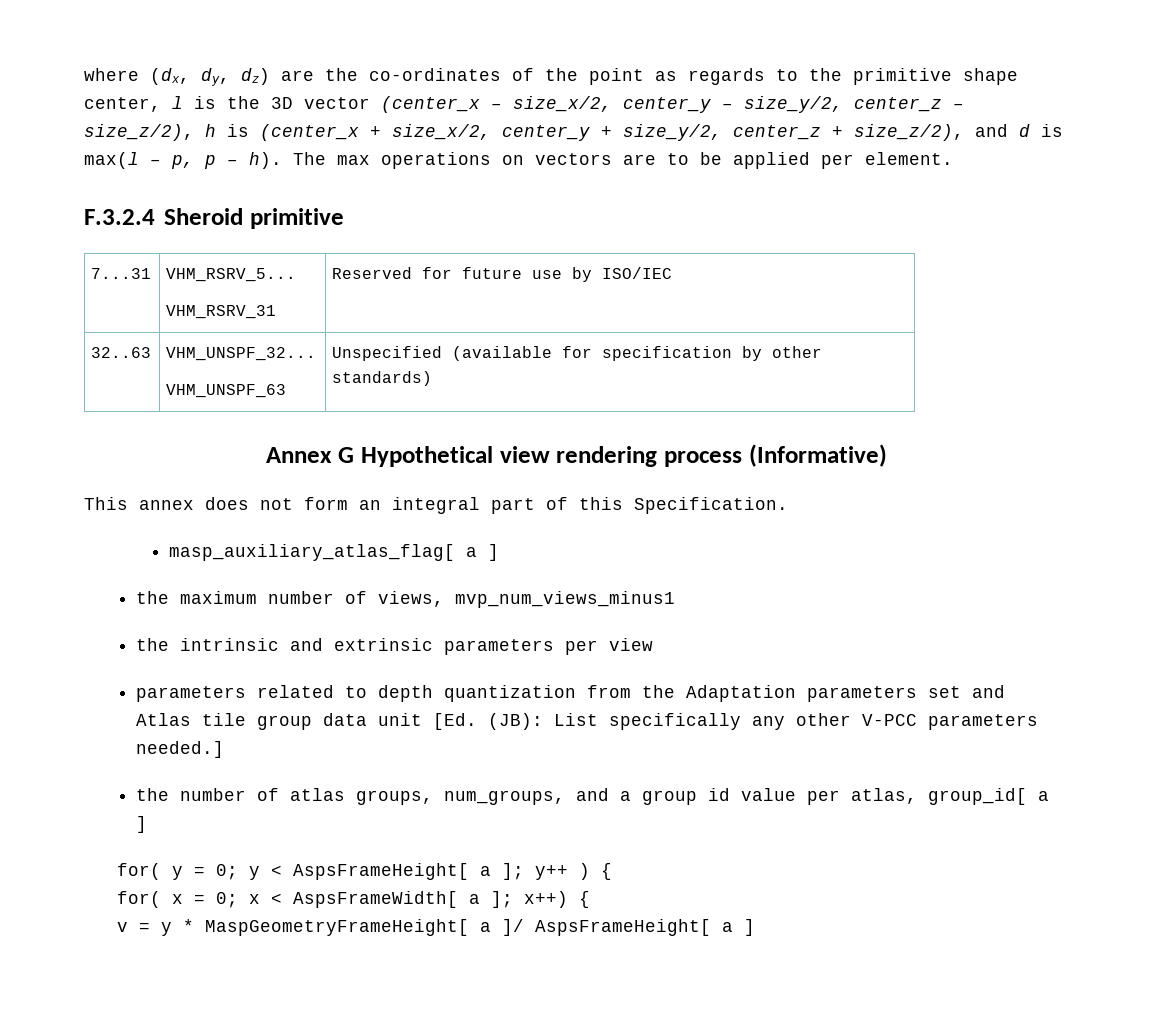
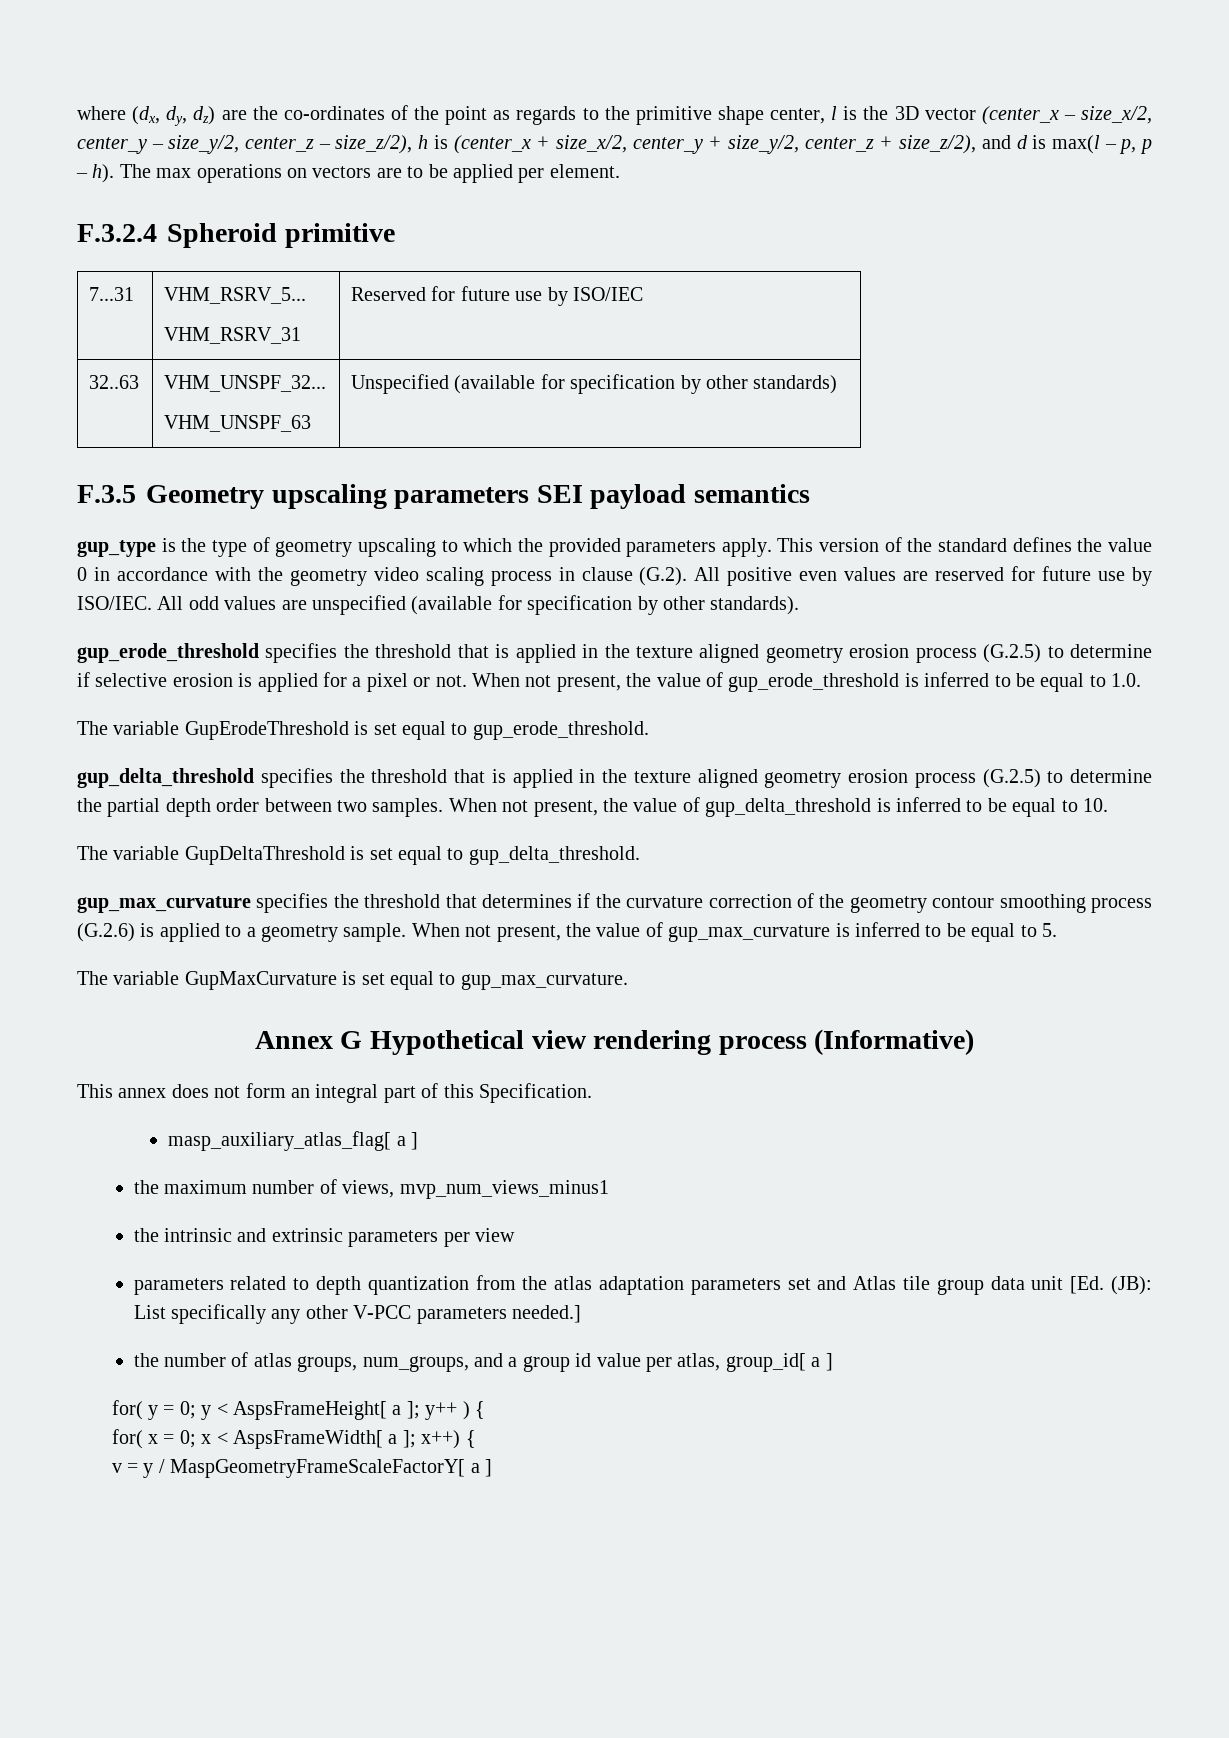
[163,208,243,225] Sheroid -> [167,223,277,248] Spheroid
(433, 378) none -> [77,484,810,509] [77,537,1152,557] [77,566,1153,586] [77,595,800,615] [77,643,1152,663] [77,672,1142,692] [77,721,649,740] [77,768,1152,788] [77,797,1108,817] [77,846,640,865] [77,893,1152,913] [77,922,1057,942] [77,971,628,990] // F.3.5 Geometry upscaling parameters SEI payload semantics // gup_type is the type of geometry upscaling to which the provided parameters apply. This version of the standard defines the value 0 in accordance with the geometry video scaling process in clause (G.2). All positive even values are reserved for future use by ISO/IEC. All odd values are unspecified (available for specification by other standards). // gup_erode_threshold specifies the threshold that is applied in the texture aligned geometry erosion process (G.2.5) to determine if selective erosion is applied for a pixel or not. When not present, the value of gup_erode_threshold is inferred to be equal to 1.0. // The variable GupErodeThreshold is set equal to gup_erode_threshold. // gup_delta_threshold specifies the threshold that is applied in the texture aligned geometry erosion process (G.2.5) to determine the partial depth order between two samples. When not present, the value of gup_delta_threshold is inferred to be equal to 10. // The variable GupDeltaThreshold is set equal to gup_delta_threshold. // gup_max_curvature specifies the threshold that determines if the curvature correction of the geometry contour smoothing process (G.2.6) is applied to a geometry sample. When not present, the value of gup_max_curvature is inferred to be equal to 5. // The variable GupMaxCurvature is set equal to gup_max_curvature.
[686,685,797,702] Adaptation -> [554,1276,684,1295] atlas adaptation
[182,919,711,936] * MaspGeometryFrameHeight[ a ]/ AspsFrameHeight[ -> [158,1459,466,1478] / MaspGeometryFrameScaleFactorY[

